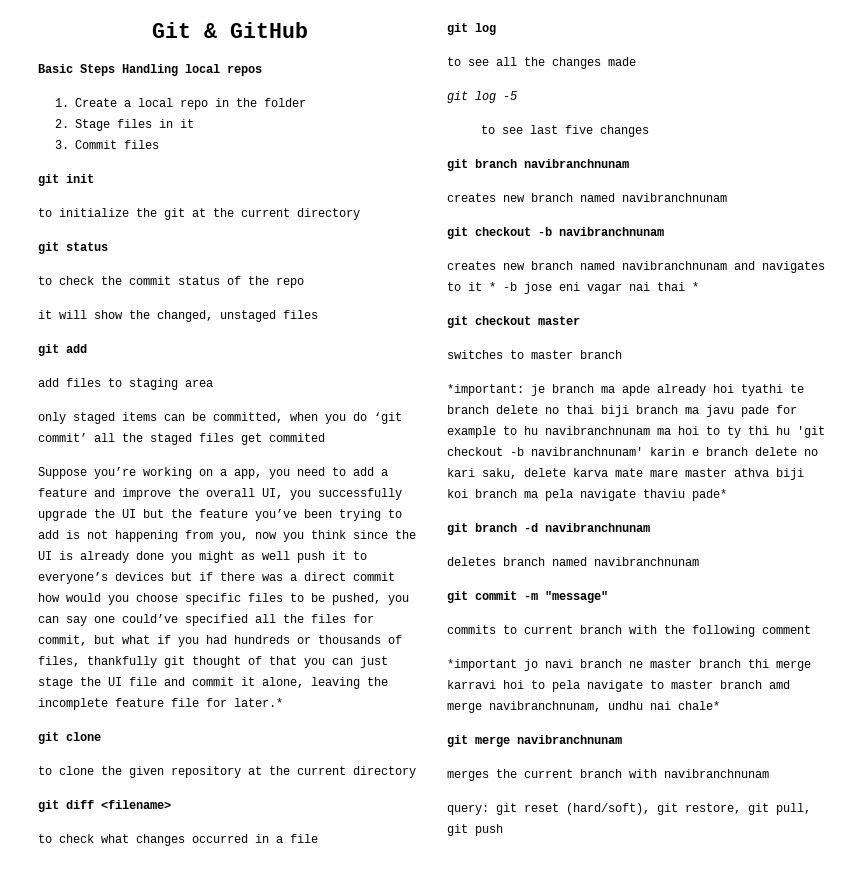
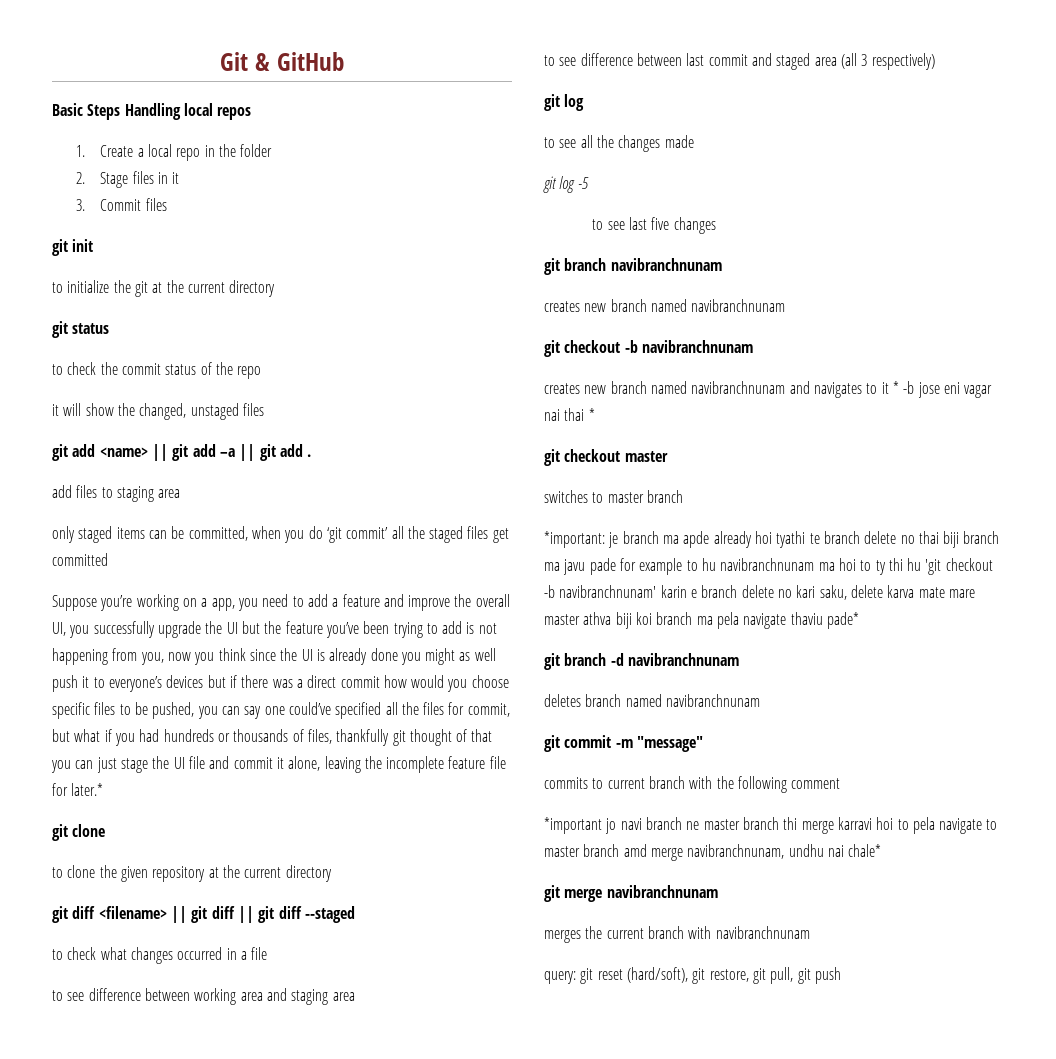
(87, 348) none -> [99,444,312,461] <name> || git add –a || git add .
[269,433,325,442] commited -> [52,553,108,566] committed
(171, 804) none -> [170,906,355,923] || git diff || git diff --staged
(318, 838) none -> [52,988,355,1005] [544,53,935,70] // to see difference between working area and staging area // to see difference between last commit and staged area (all 3 respectively)

